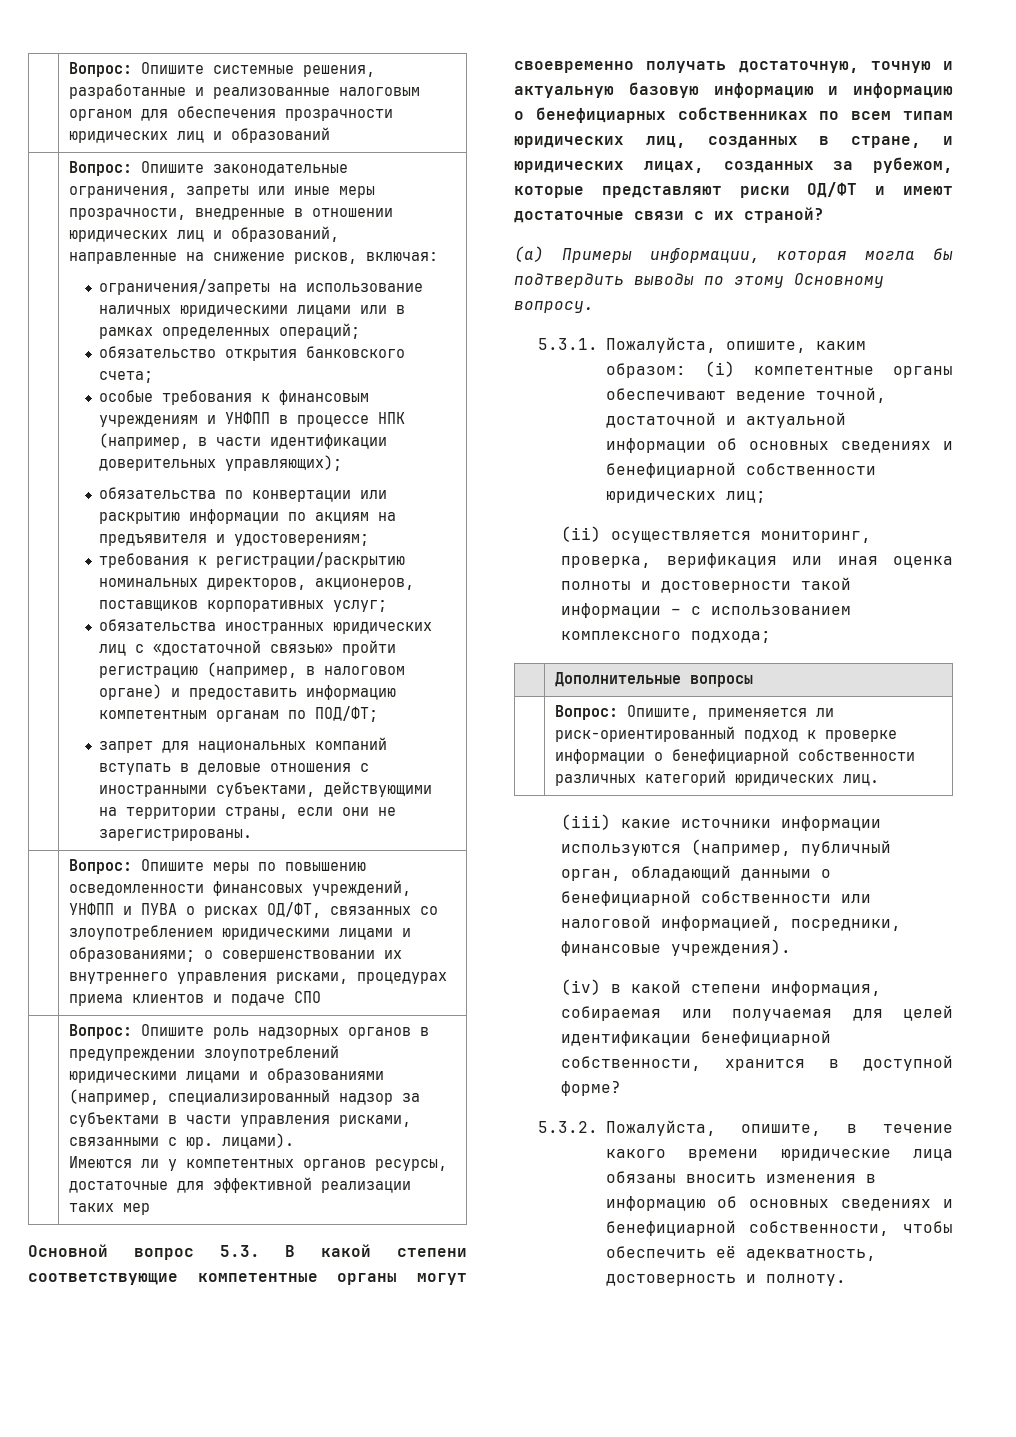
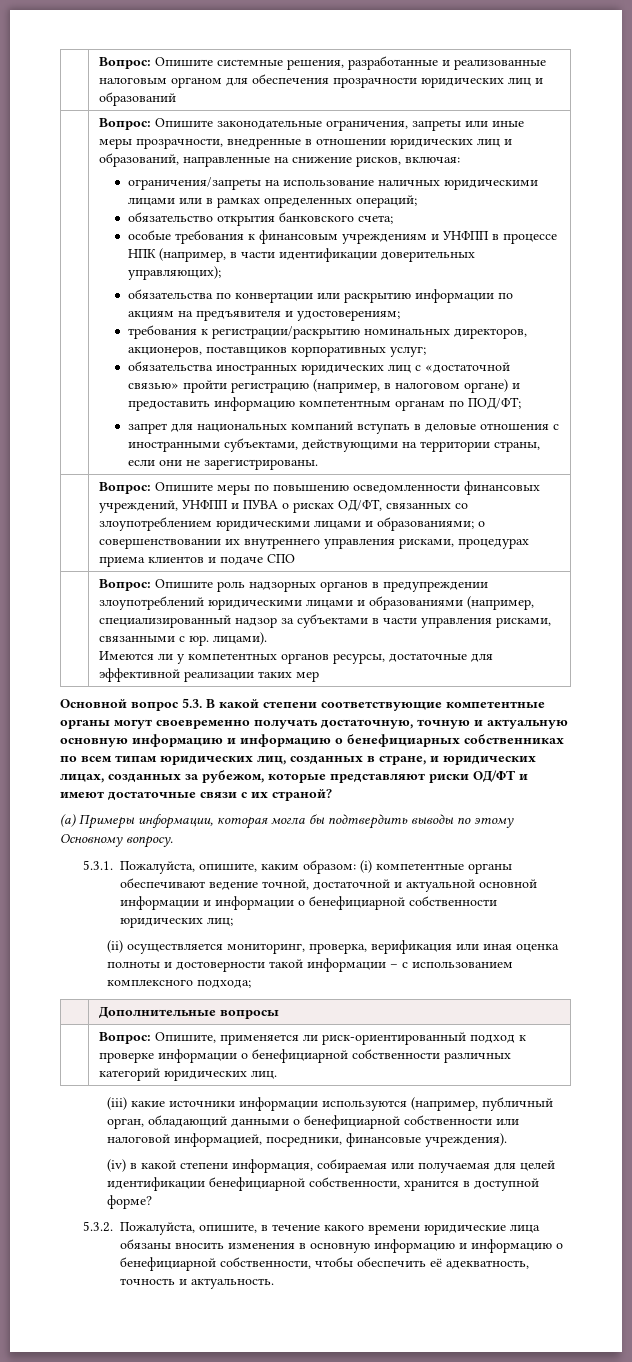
[628,82,699,98] базовую -> [60,738,128,747] основную
[605,438,953,453] информации об основных сведениях и -> [479,879,538,888] [120,896,306,910] основной информации и информации о
[605,1196,953,1211] информацию об основных сведениях и -> [310,1239,564,1253] основную информацию и информацию о
[605,1274,846,1286] достоверность и полноту. -> [120,1278,275,1289] точность и актуальность.

